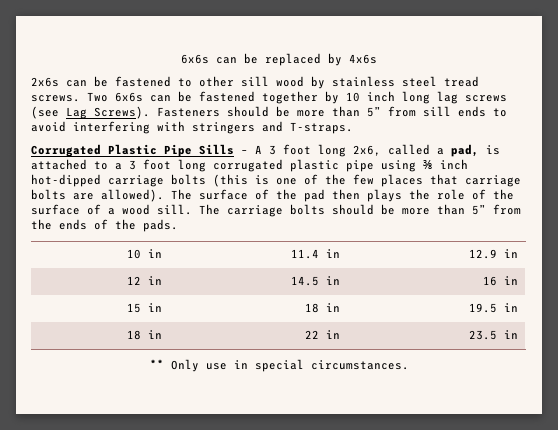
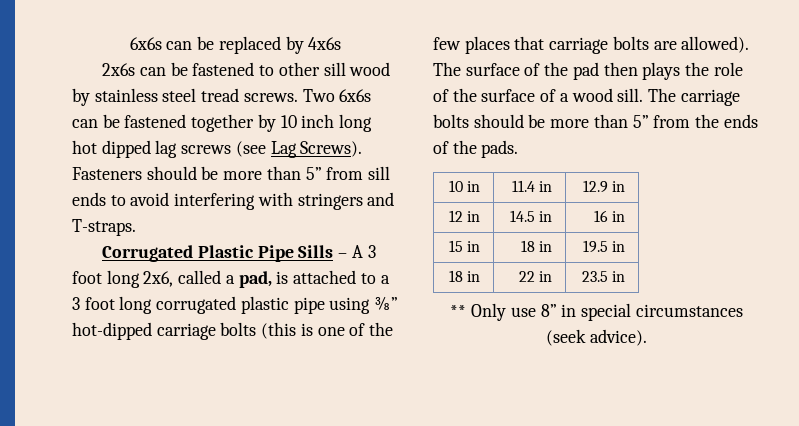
(430, 97) none -> [72,140,151,158] hot dipped
[423,159,468,170] ⅜ inch -> [374,296,399,310] ⅜”
(227, 366) none -> [540,304,557,317] 8”
[310,360,409,370] circumstances. -> [635,304,743,317] [546,329,647,346] circumstances (seek advice).

